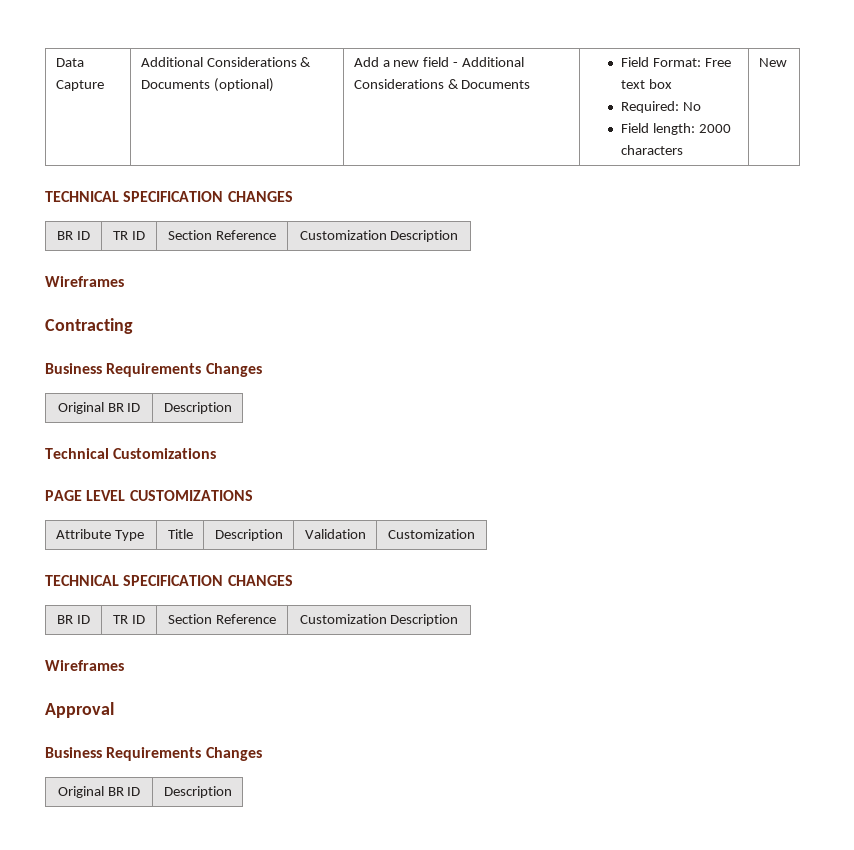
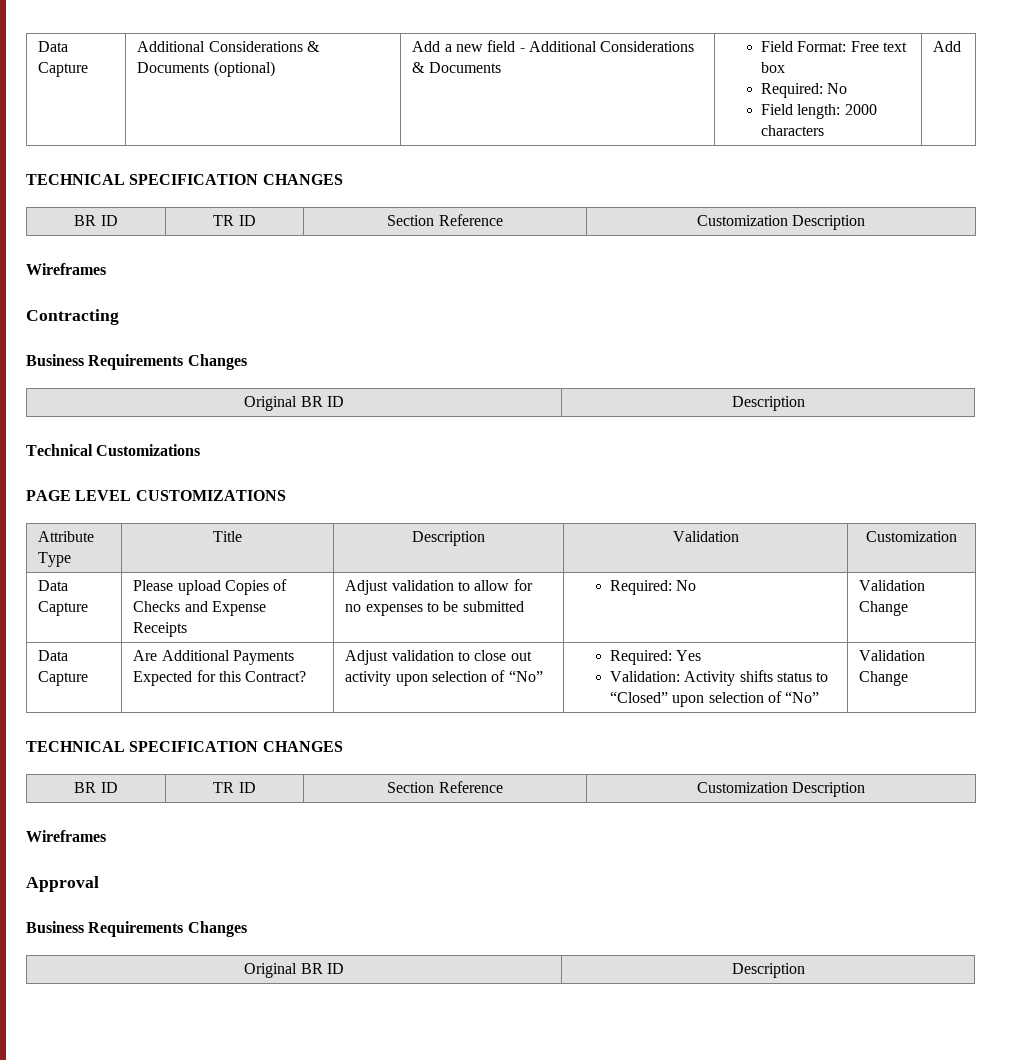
[758,58,787,67] New -> [933,41,962,52] Add
(475, 534) none -> [38,580,69,591] [38,601,89,616] [133,579,288,595] [133,601,267,616] [133,622,188,637] [345,579,533,595] [345,601,524,616] [610,580,697,595] [859,580,926,591] [859,601,909,616] [38,650,69,661] [38,671,89,686] [133,650,295,665] [133,670,307,686] [345,650,532,665] [345,670,543,686] [610,650,702,665] [610,670,829,686] [610,691,820,707] [859,650,926,661] [859,671,909,686] // Data Capture | Please upload Copies of Checks and Expense Receipts | Adjust validation to allow for no expenses to be submitted | Required: No | Validation Change // Data Capture | Are Additional Payments Expected for this Contract? | Adjust validation to close out activity upon selection of “No” | Required: Yes // Validation: Activity shifts status to “Closed” upon selection of “No” | Validation Change

